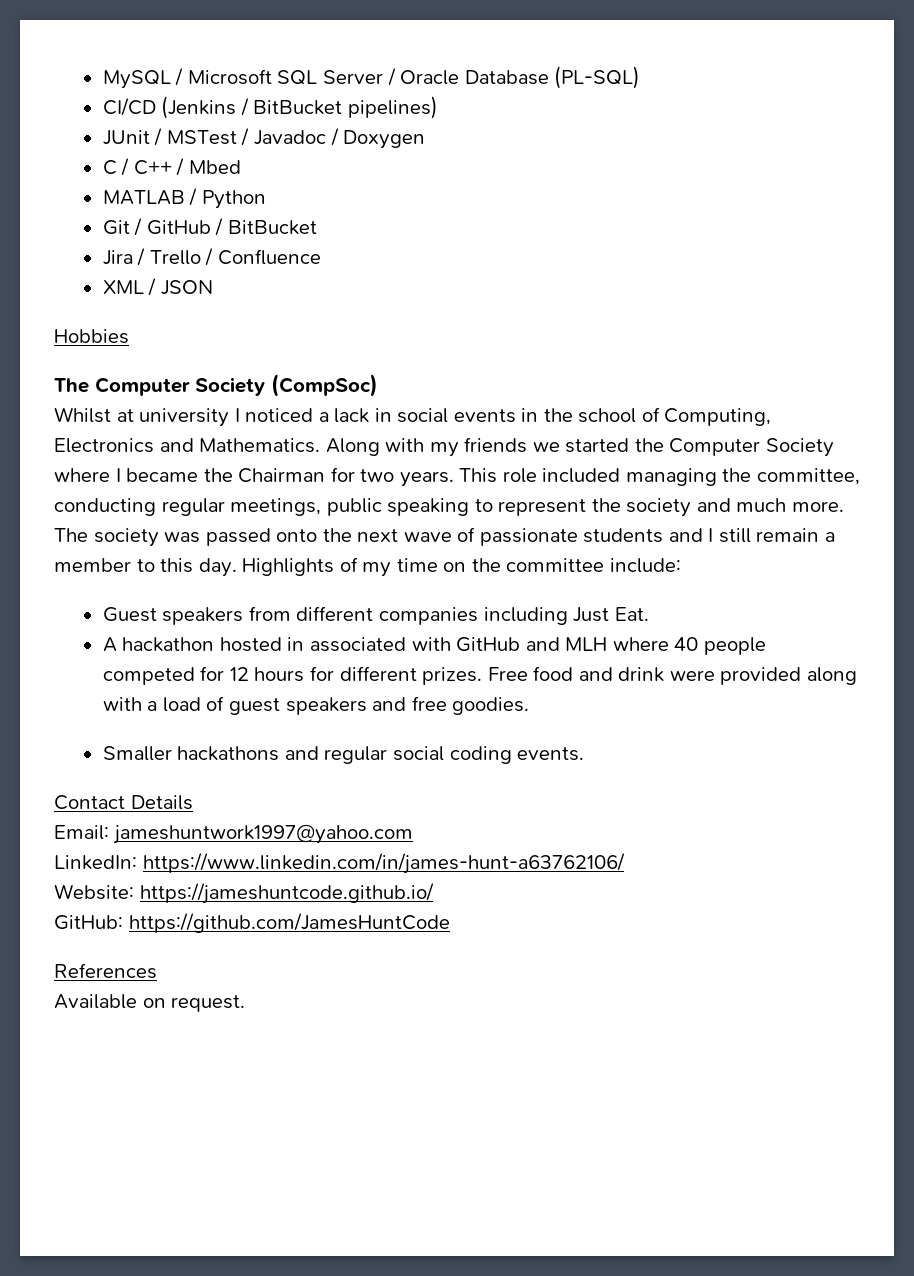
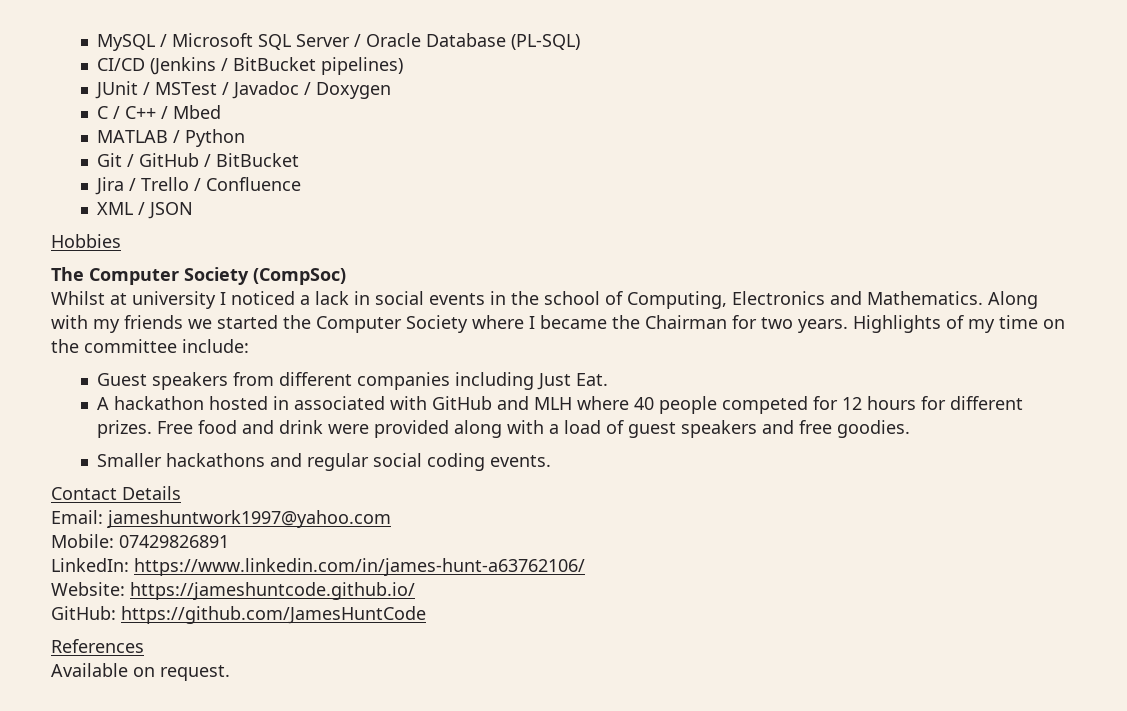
[459,468,860,486] [54,498,844,517] [54,527,836,547] [54,558,237,577] This role included managing the committee, conducting regular meetings, public speaking to represent the society and much more. The society was passed onto the next wave of passionate students and I still remain a member to this day. -> (848, 326) none
(413, 834) none -> [51,534,229,548] // Mobile: 07429826891

